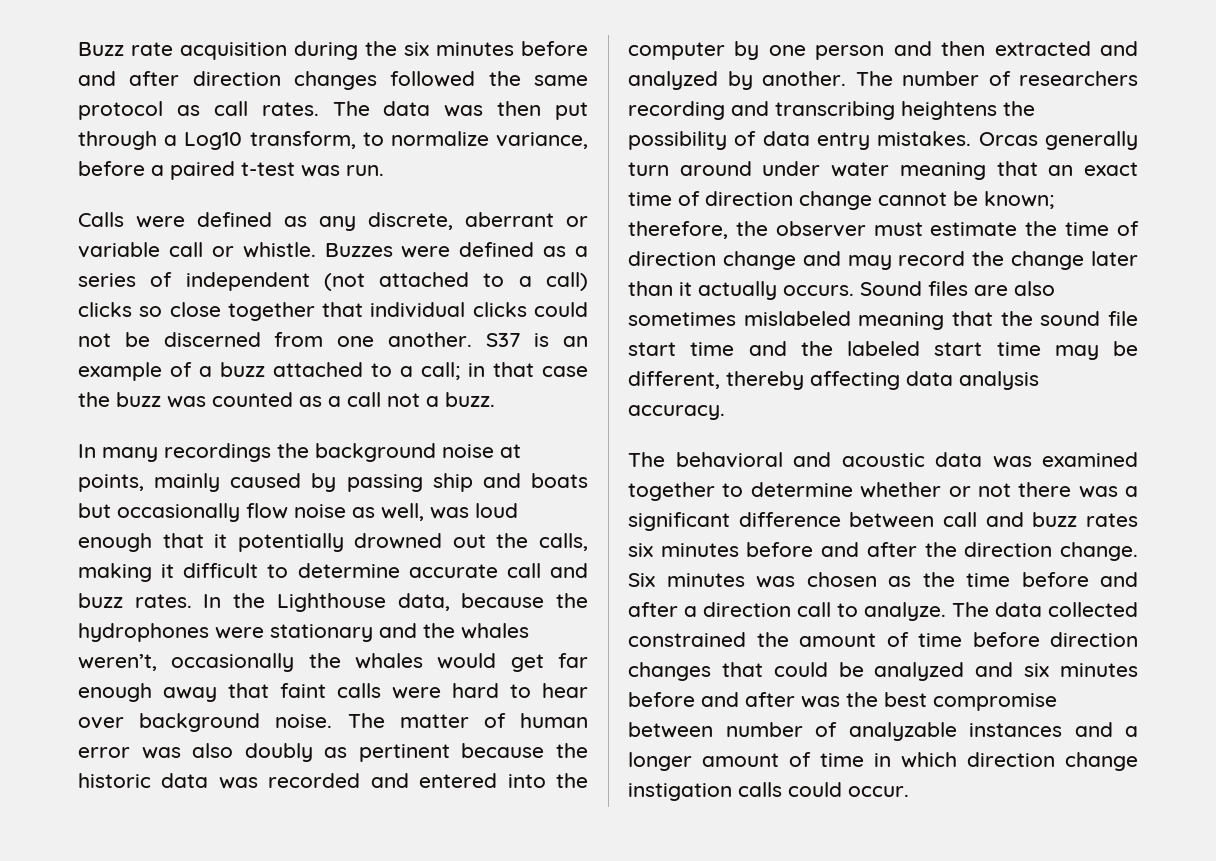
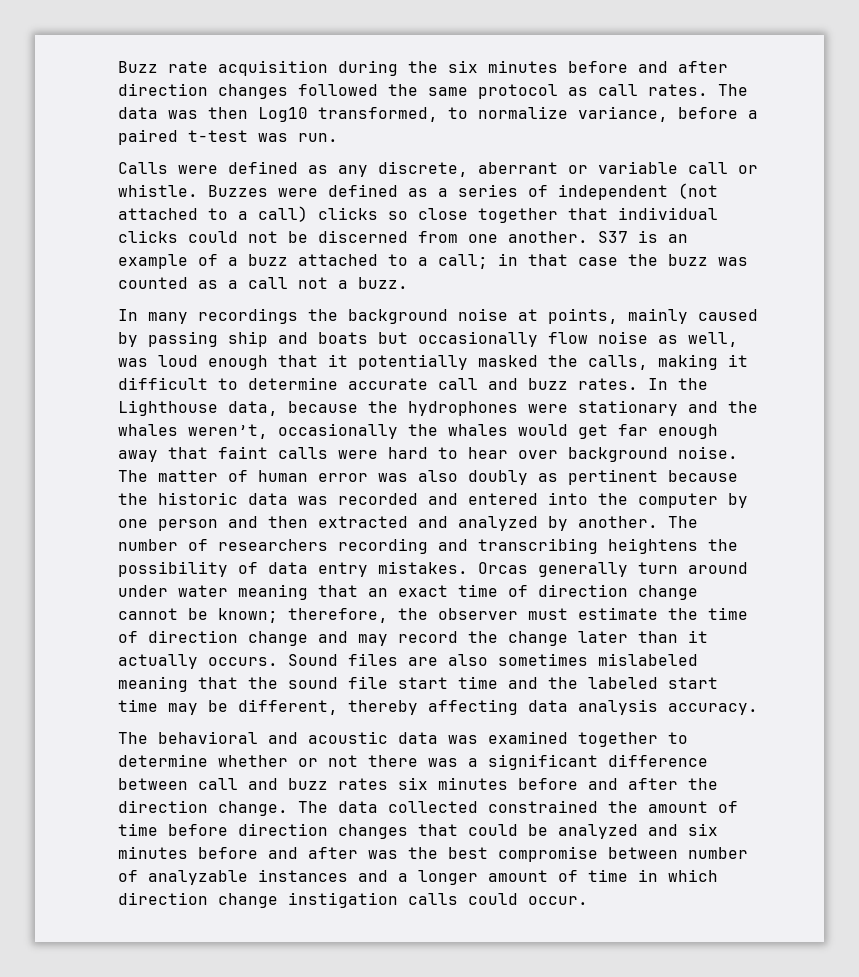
[555,102,588,120] [78,131,356,150] put through a Log10 transform, -> [258,107,438,122] Log10 transformed,
[354,533,486,549] drowned out -> [478,355,538,367] masked
[628,572,1138,588] [628,602,946,621] Six minutes was chosen as the time before and after a direction call to analyze. -> (288, 808) none

